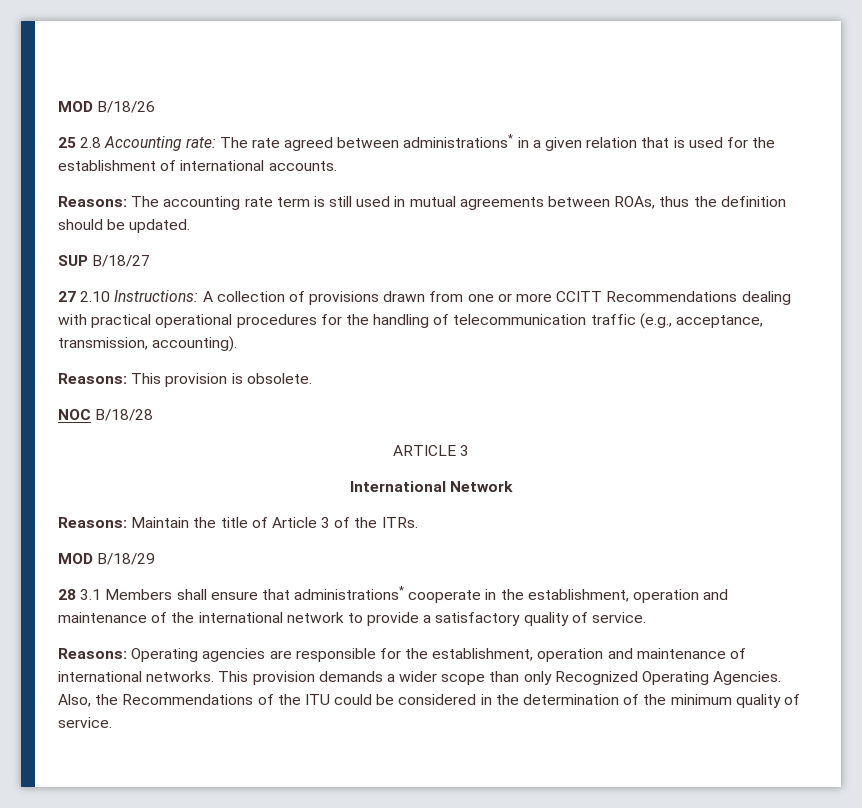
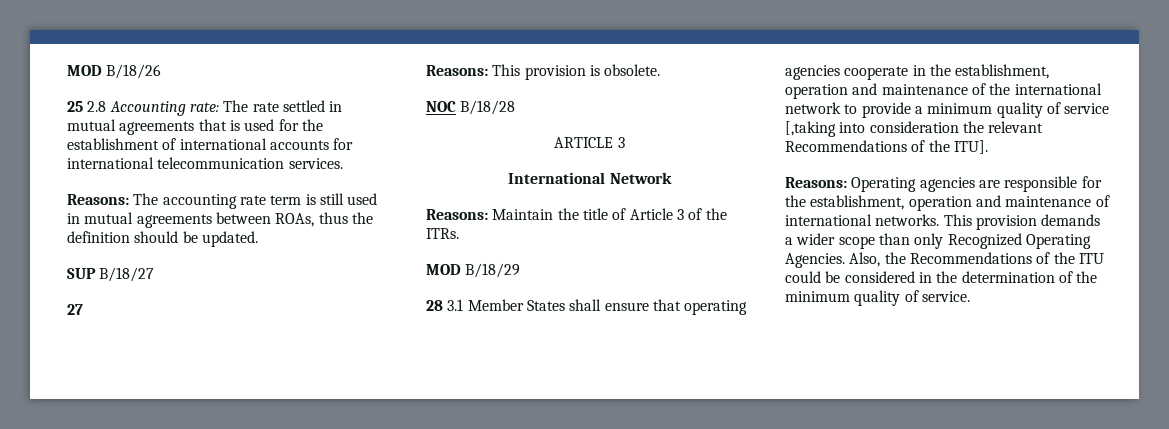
[284,134,638,151] agreed between administrations* in a given relation -> [282,100,343,112] [67,119,195,135] settled in mutual agreements
[268,161,337,171] accounts. -> [269,138,354,150] [67,157,343,169] accounts for international telecommunication services.
[80,290,791,305] [58,313,764,329] [58,336,238,352] 2.10 Instructions: A collection of provisions drawn from one or more CCITT Recommendations dealing with practical operational procedures for the handling of telecommunication traffic (e.g., acceptance, transmission, accounting). -> (83, 309) none
[105,589,173,600] Members -> [467,299,565,311] Member States
[294,586,405,600] administrations* -> [684,300,748,315] [785,65,840,80] operating agencies
[435,612,647,626] satisfactory quality of service. -> [927,102,1110,118] [785,121,1044,137] [785,140,988,154] minimum quality of service [,taking into consideration the relevant Recommendations of the ITU].

